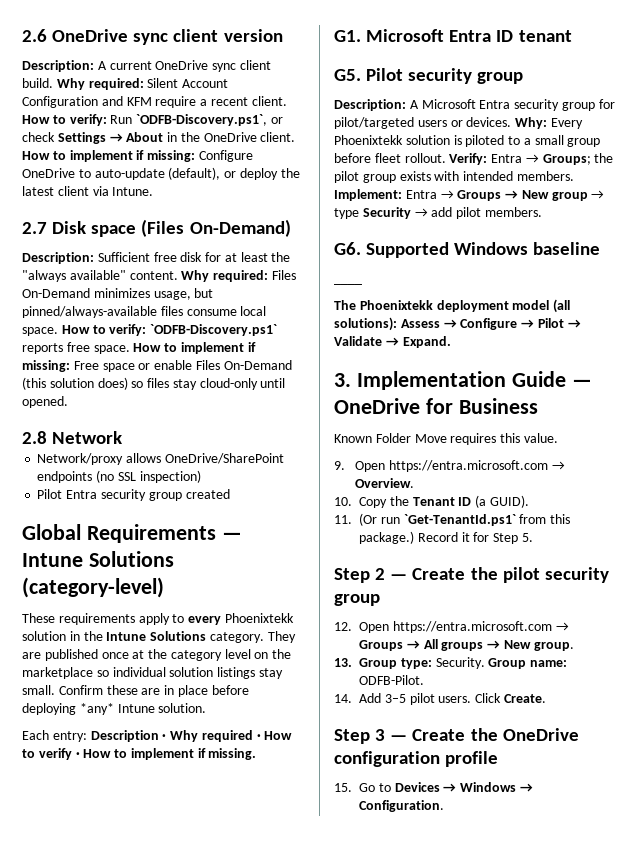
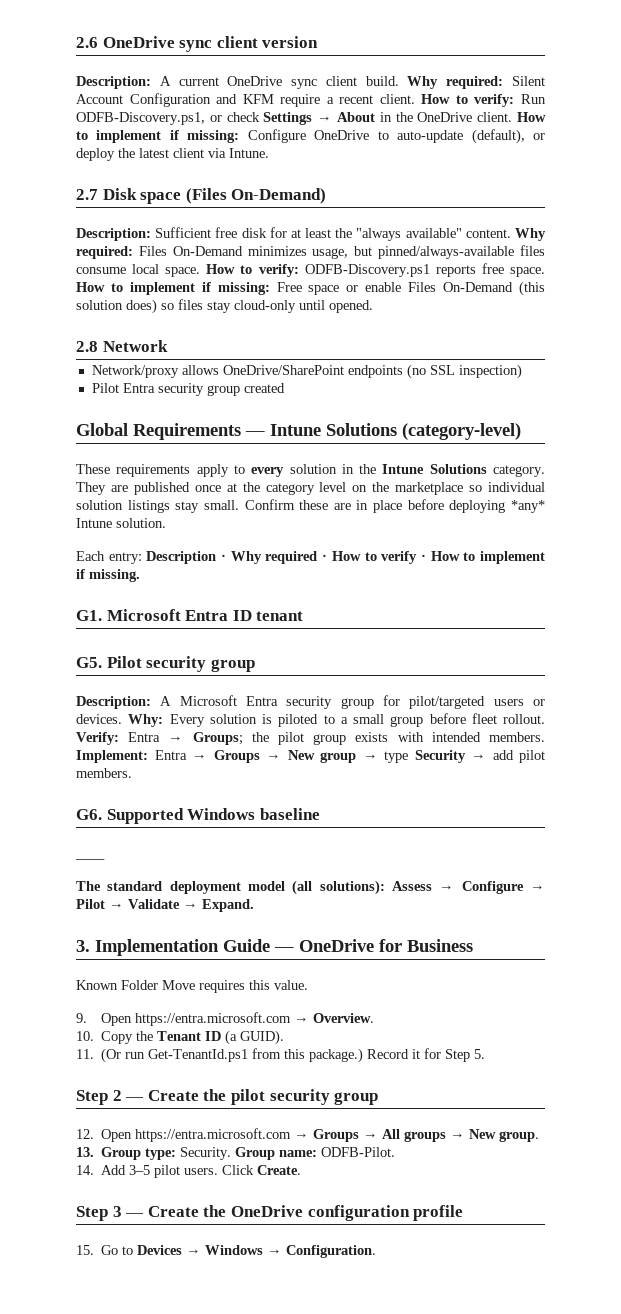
[136,114,268,126] `ODFB-Discovery.ps1`, -> [76,112,205,125] ODFB-Discovery.ps1,
[150,324,278,336] `ODFB-Discovery.ps1` -> [304,264,430,277] ODFB-Discovery.ps1
[224,613,294,623] Phoenixtekk -> (285, 472) none
[334,135,403,145] Phoenixtekk -> (205, 720) none
[359,300,433,310] Phoenixtekk -> [107,881,163,891] standard
[403,514,516,526] `Get-TenantId.ps1` -> [148,1049,249,1062] Get-TenantId.ps1

